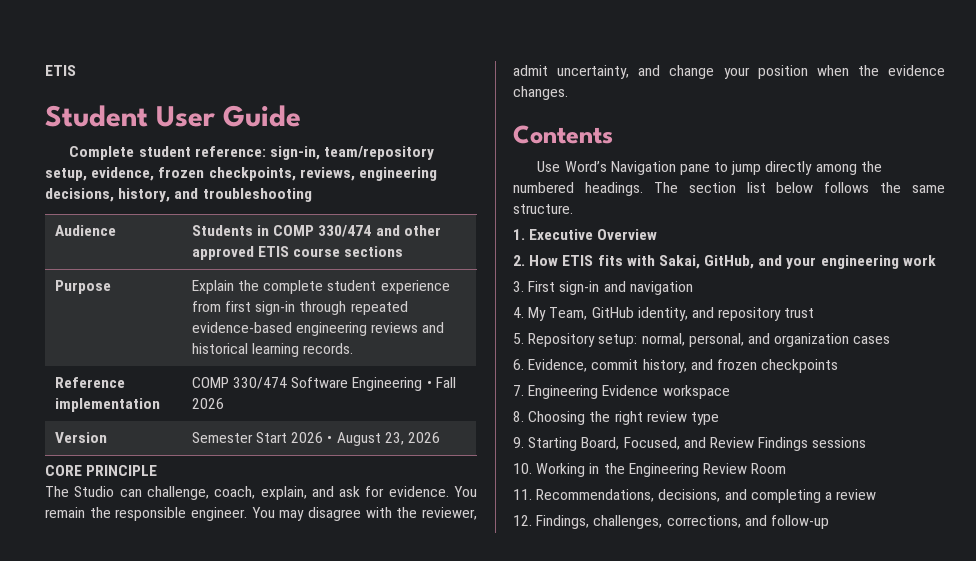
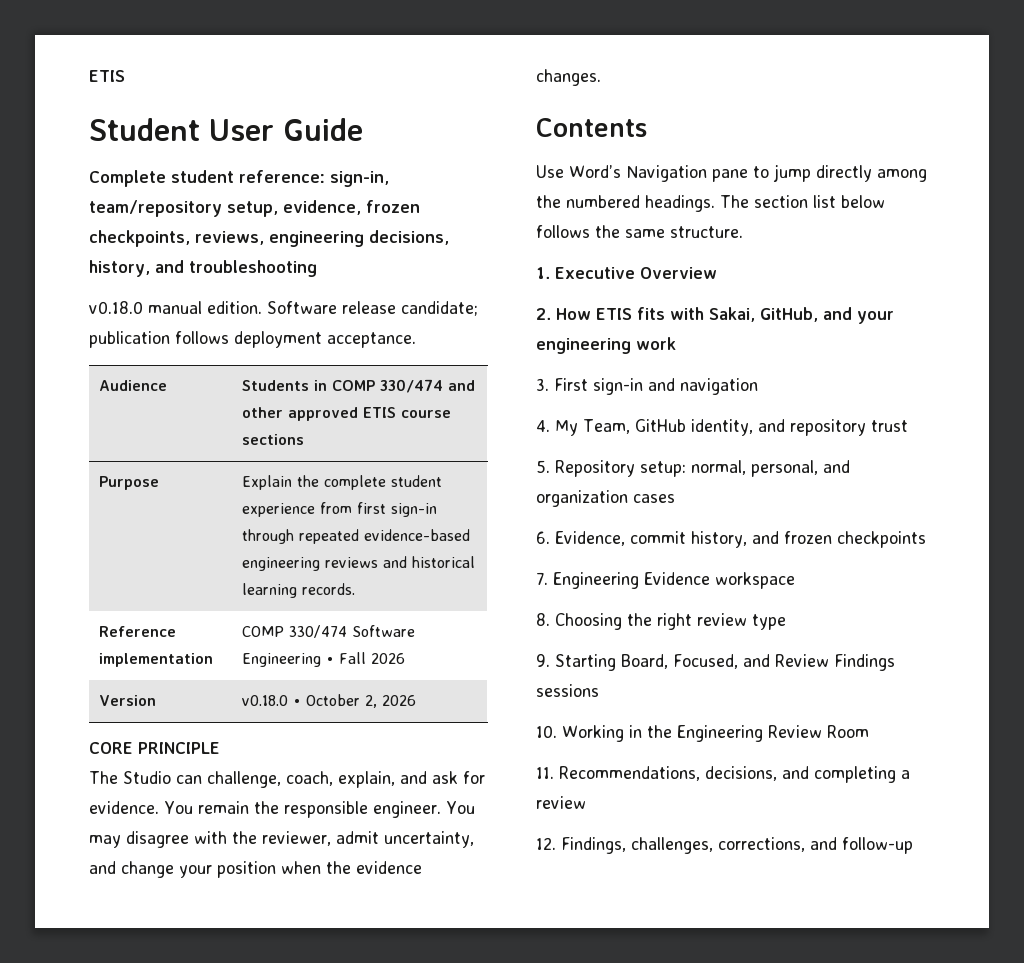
(312, 195) none -> [89,301,478,316] [89,331,416,348] // v0.18.0 manual edition. Software release candidate; publication follows deployment acceptance.
[191,432,404,446] Semester Start 2026 • August 23, -> [242,694,378,708] v0.18.0 • October 2,

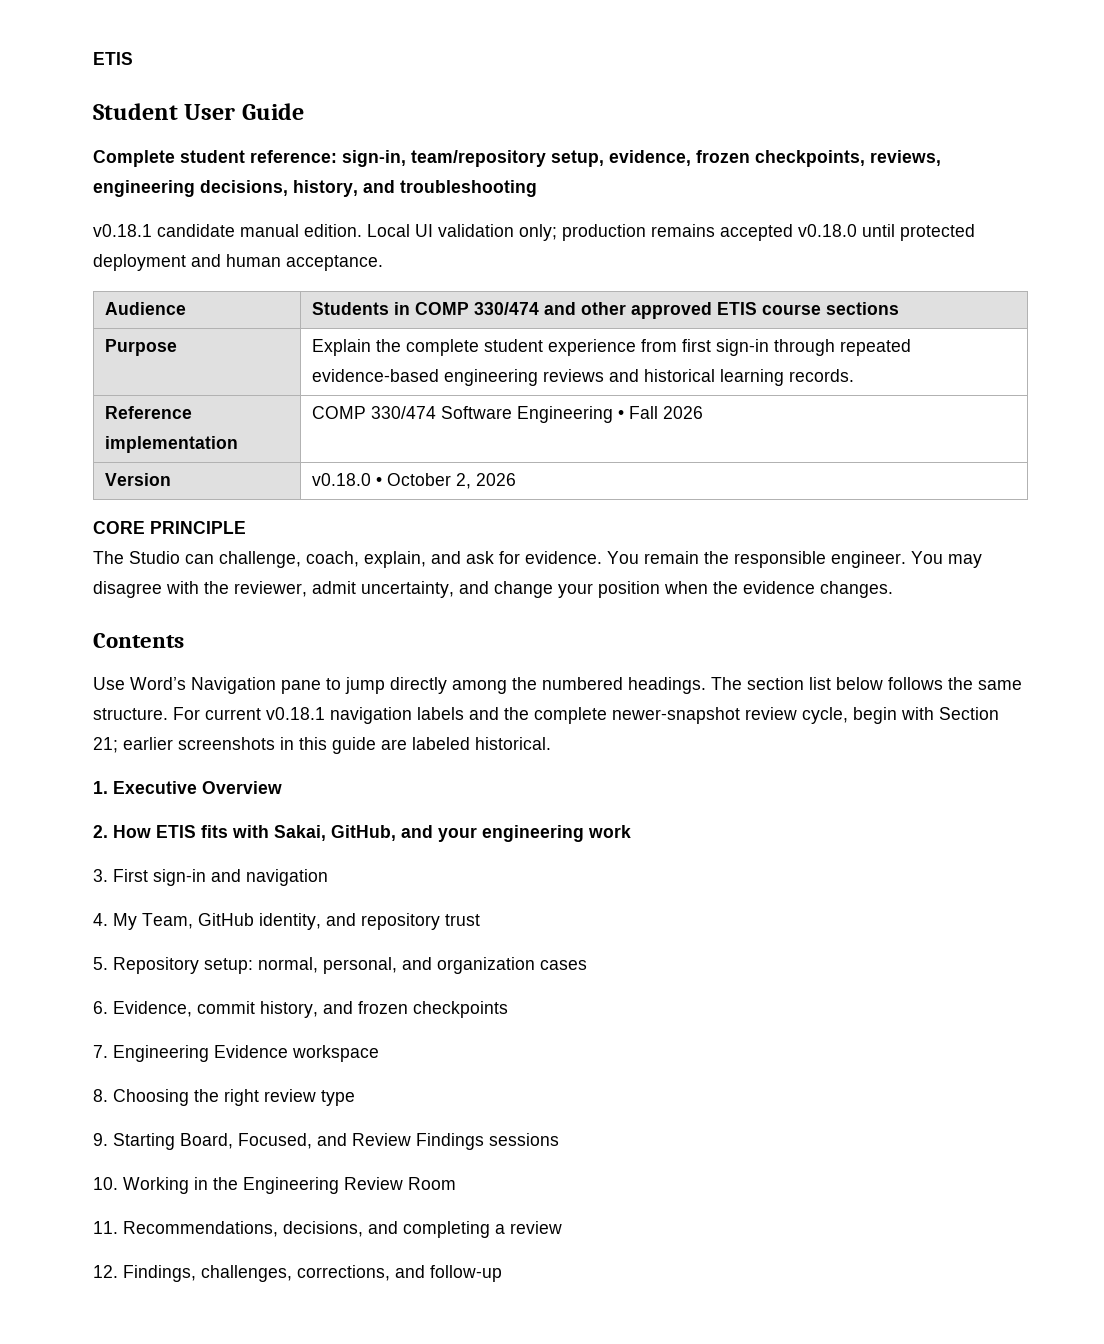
[89,301,478,316] [89,331,322,348] v0.18.0 manual edition. Software release candidate; publication follows deployment -> [93,224,975,241] [93,254,281,271] v0.18.1 candidate manual edition. Local UI validation only; production remains accepted v0.18.0 until protected deployment and human
(743, 232) none -> [173,707,999,724] [93,737,551,754] For current v0.18.1 navigation labels and the complete newer-snapshot review cycle, begin with Section 21; earlier screenshots in this guide are labeled historical.

